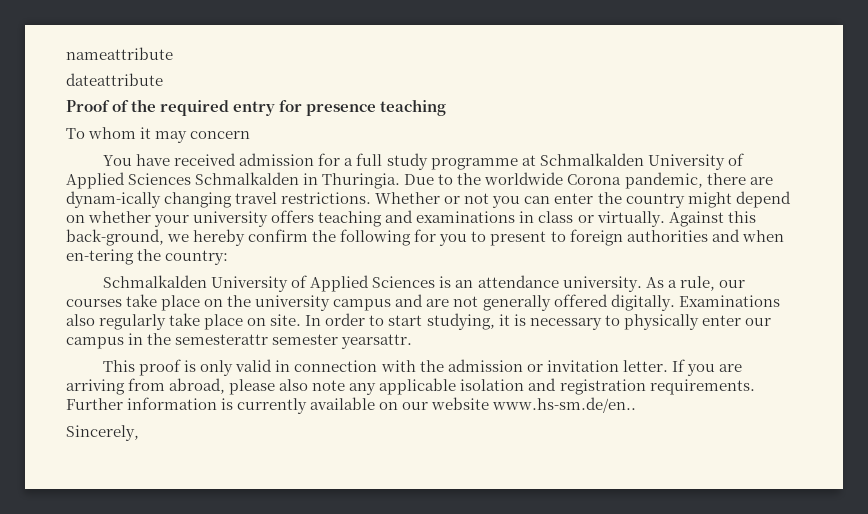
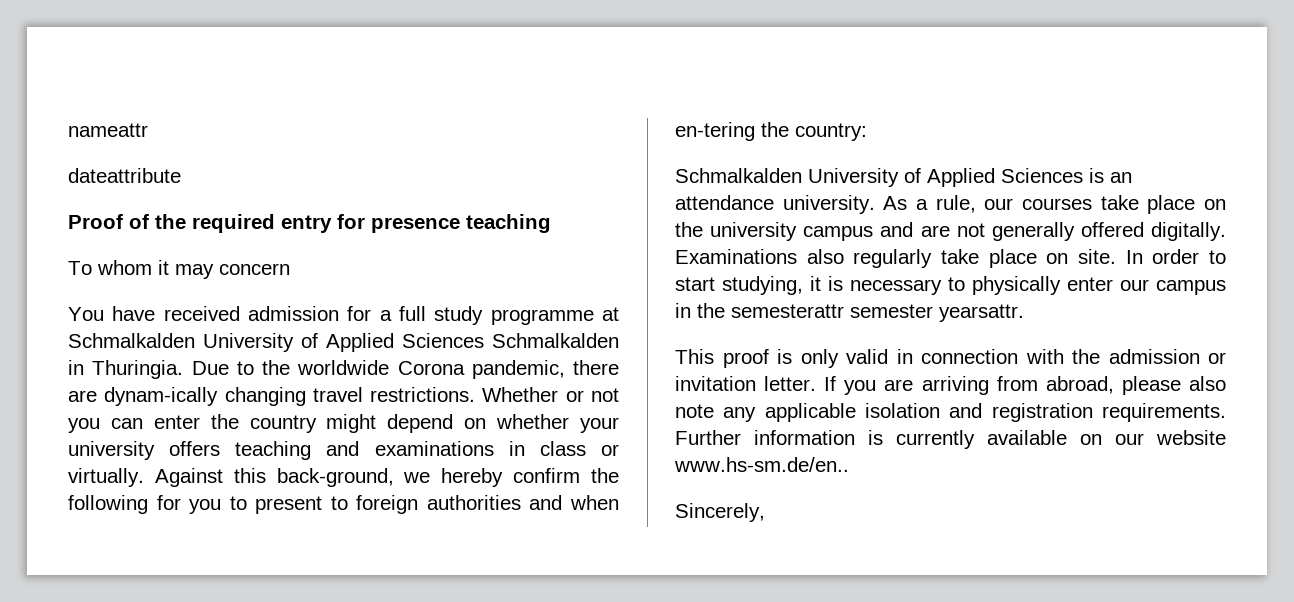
[66,47,173,60] nameattribute -> [68,123,148,137] nameattr

